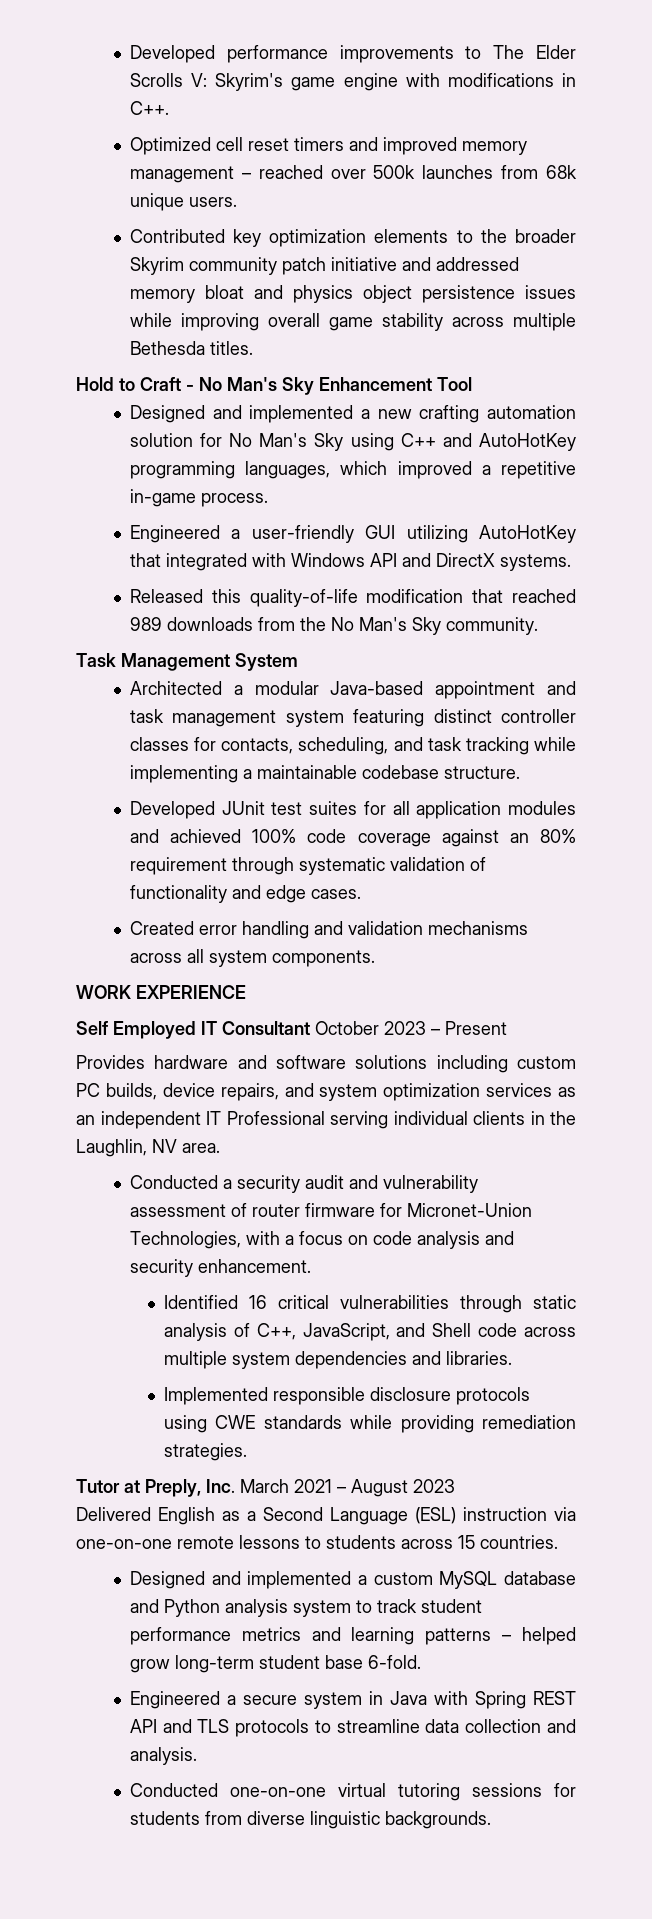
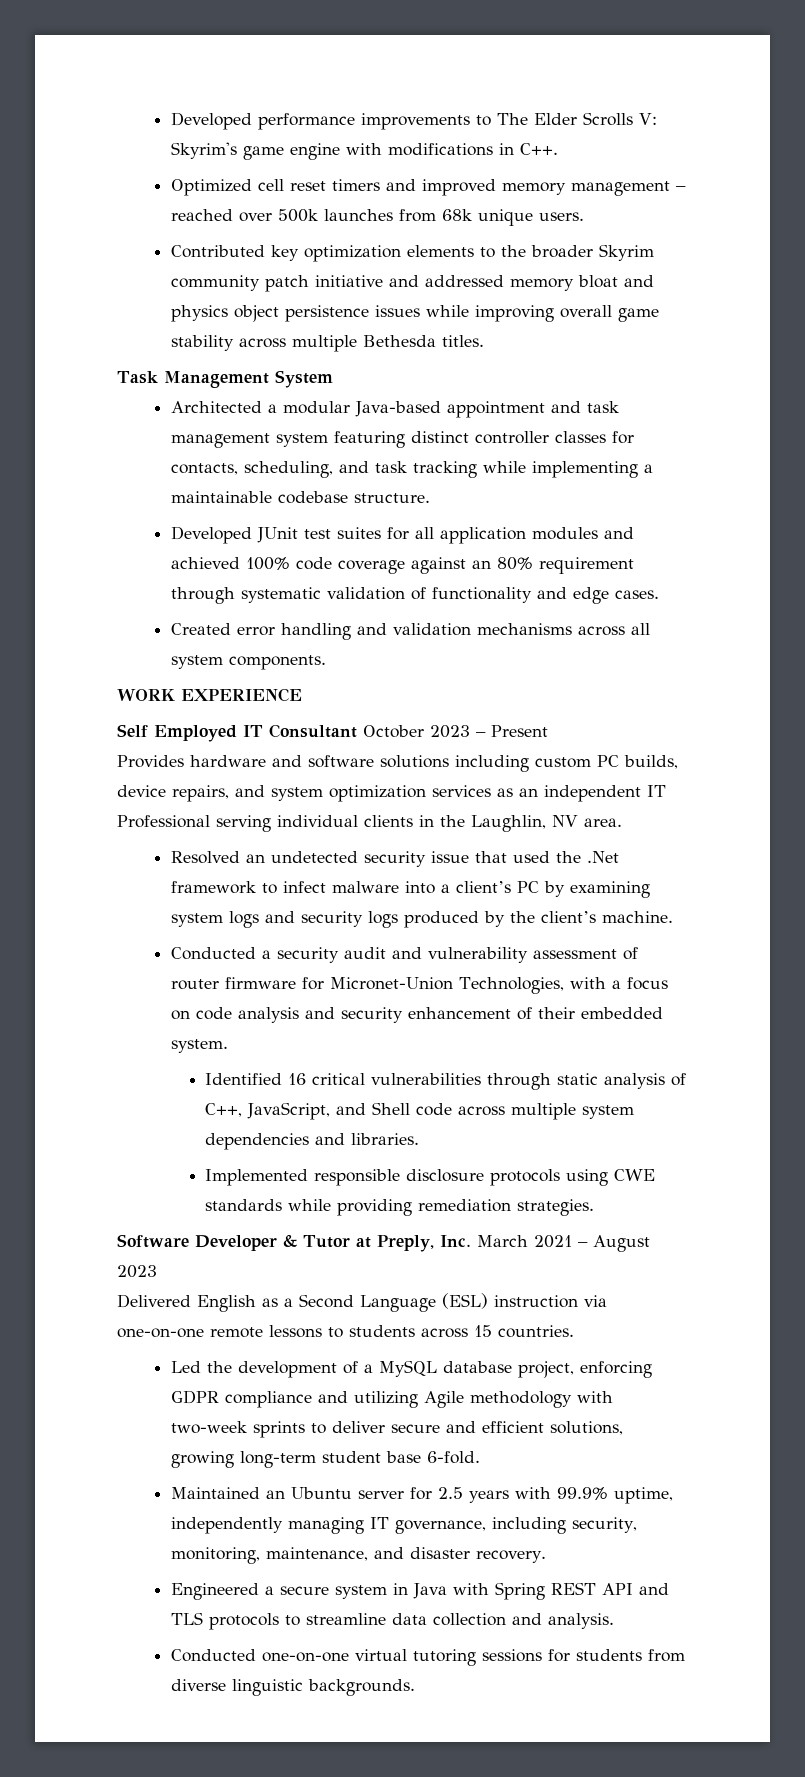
[76,377,472,395] [129,405,576,423] [129,433,576,451] [129,461,576,479] [129,489,268,507] [129,525,576,543] [129,553,571,571] [129,589,576,607] [129,617,538,635] // Hold to Craft - No Man's Sky Enhancement Tool // Designed and implemented a new crafting automation solution for No Man's Sky using C++ and AutoHotKey programming languages, which improved a repetitive in-game process. // Engineered a user-friendly GUI utilizing AutoHotKey that integrated with Windows API and DirectX systems. // Released this quality-of-life modification that reached 989 downloads from the No Man's Sky community. -> (484, 341) none
(220, 1148) none -> [170,851,619,867] [170,881,650,898] [170,911,673,928] // Resolved an undetected security issue that used the .Net framework to infect malware into a client’s PC by examining system logs and security logs produced by the client’s machine.
[197,1259,311,1273] enhancement. -> [407,1007,663,1020] [170,1039,228,1053] enhancement of their embedded system.
(247, 1452) none -> [117,1234,298,1251] Software Developer &
[129,1571,576,1589] [129,1599,482,1617] [129,1627,576,1645] [129,1655,421,1673] Designed and implemented a custom MySQL database and Python analysis system to track student performance metrics and learning patterns – helped grow long-term student base 6-fold. -> [170,1360,652,1378] [170,1390,613,1408] [170,1421,623,1438] [170,1451,480,1468] [170,1487,673,1504] [170,1517,637,1534] [170,1547,546,1564] Led the development of a MySQL database project, enforcing GDPR compliance and utilizing Agile methodology with two-week sprints to deliver secure and efficient solutions, growing long-term student base 6-fold. // Maintained an Ubuntu server for 2.5 years with 99.9% uptime, independently managing IT governance, including security, monitoring, maintenance, and disaster recovery.

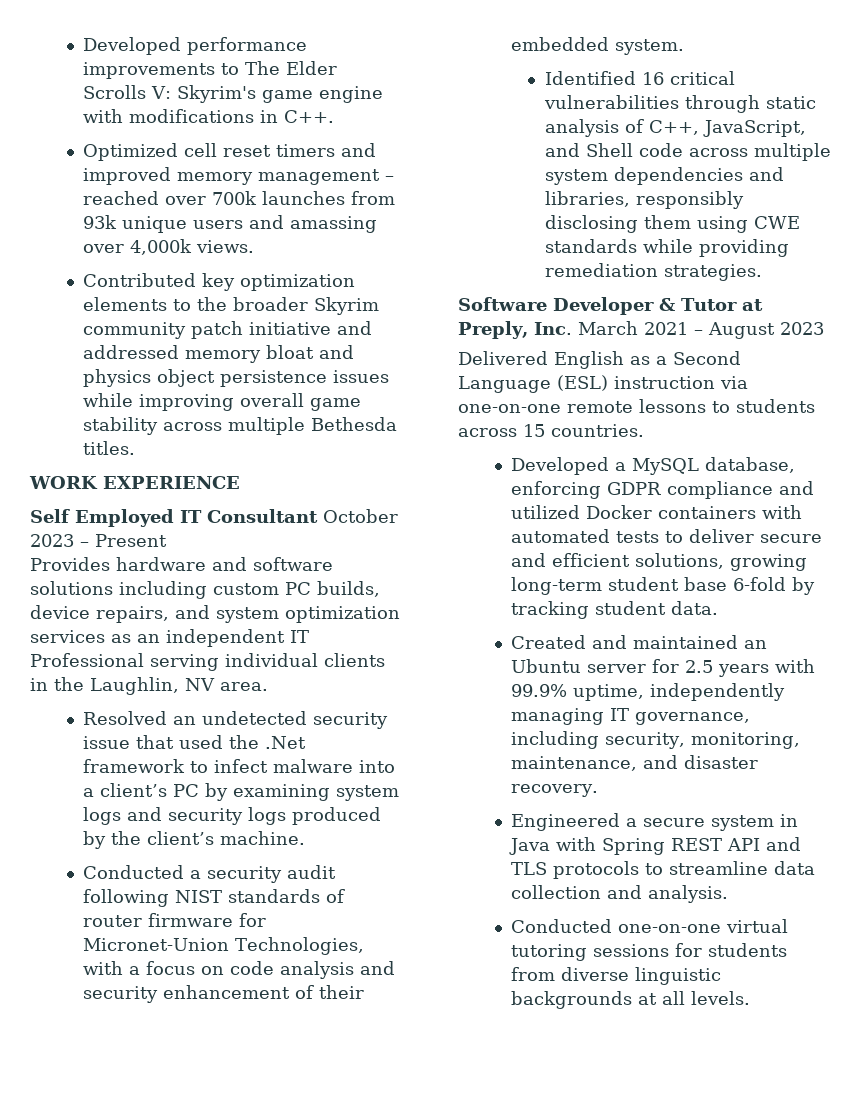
[277,209,318,222] 500k -> [212,191,258,205] 700k
[441,209,584,226] 68k unique users. -> [83,215,378,233] [83,239,255,255] 93k unique users and amassing over 4,000k views.
[117,370,333,388] [170,401,619,418] [170,431,634,448] [170,461,653,478] [170,491,430,504] [170,526,634,544] [170,557,634,574] [170,587,659,604] [170,623,650,640] [170,655,326,670] // Task Management System // Architected a modular Java-based appointment and task management system featuring distinct controller classes for contacts, scheduling, and task tracking while implementing a maintainable codebase structure. // Developed JUnit test suites for all application modules and achieved 100% code coverage against an 80% requirement through systematic validation of functionality and edge cases. // Created error handling and validation mechanisms across all system components. -> (136, 448) none
[391,947,617,963] and vulnerability assessment -> [83,889,321,907] following NIST standards
[351,1133,420,1145] [205,1169,561,1186] libraries. // Implemented responsible disclosure protocols -> [544,191,744,209] [544,215,691,233] libraries, responsibly disclosing them
[170,1360,652,1378] [170,1390,613,1408] [170,1421,305,1438] Led the development of a MySQL database project, enforcing GDPR compliance and utilizing Agile methodology with two-week sprints -> [511,457,796,475] [511,481,815,499] [511,505,803,519] [511,529,660,543] Developed a MySQL database, enforcing GDPR compliance and utilized Docker containers with automated tests
[426,1451,480,1464] [170,1487,260,1499] 6-fold. // Maintained -> [733,577,816,595] [511,601,719,619] [511,635,739,649] 6-fold by tracking student data. // Created and maintained
[307,1679,415,1696] backgrounds. -> [511,991,751,1009] backgrounds at all levels.

